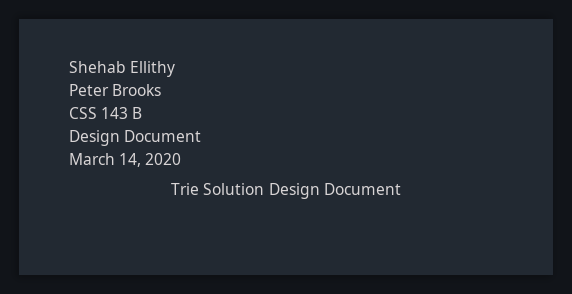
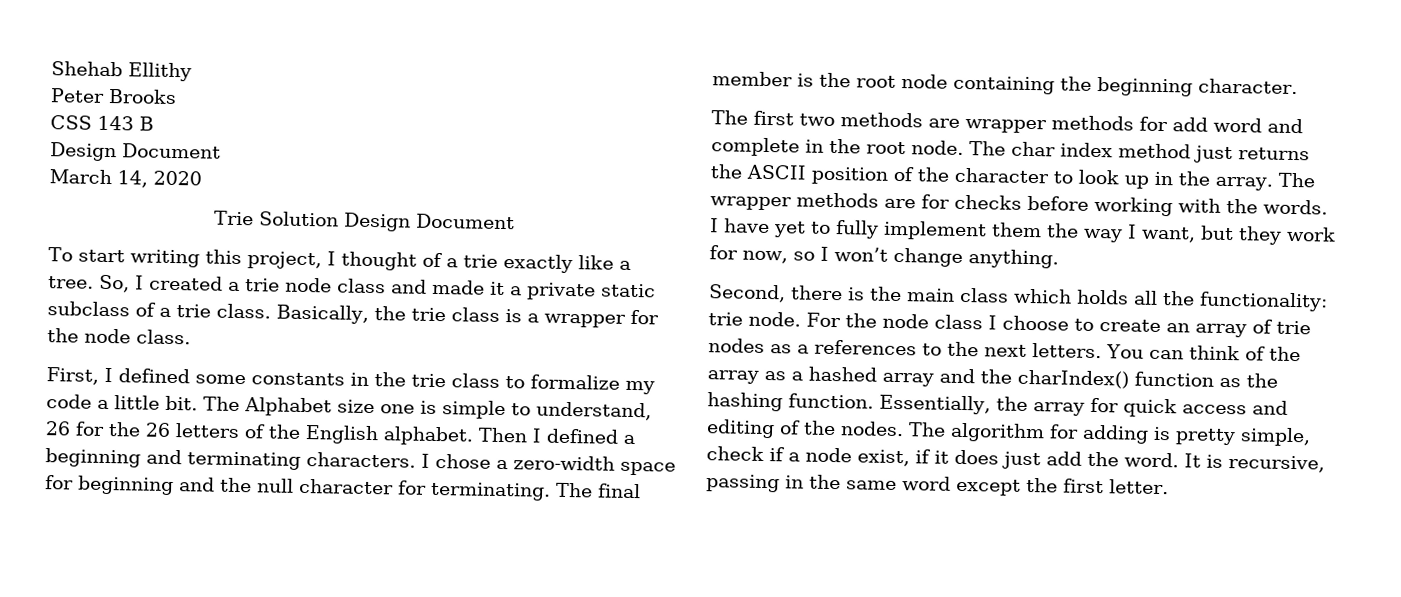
(401, 189) none -> [48,247,631,274] [48,274,656,301] [47,301,659,328] [47,328,191,345] [46,367,655,395] [46,394,652,421] [45,421,635,446] [45,448,676,476] [45,475,641,501] [712,71,1298,97] [711,110,1303,134] [711,137,1310,164] [710,164,1315,191] [710,192,1328,217] [710,218,1336,245] [709,245,1059,269] [708,284,1328,312] [708,311,1311,338] [708,338,1301,362] [707,366,1278,389] [707,392,1288,418] [706,419,1311,447] [706,446,1325,473] [706,474,1169,496] // To start writing this project, I thought of a trie exactly like a tree. So, I created a trie node class and made it a private static subclass of a trie class. Basically, the trie class is a wrapper for the node class. // First, I defined some constants in the trie class to formalize my code a little bit. The Alphabet size one is simple to understand, 26 for the 26 letters of the English alphabet. Then I defined a beginning and terminating characters. I chose a zero-width space for beginning and the null character for terminating. The final member is the root node containing the beginning character. // The first two methods are wrapper methods for add word and complete in the root node. The char index method just returns the ASCII position of the character to look up in the array. The wrapper methods are for checks before working with the words. I have yet to fully implement them the way I want, but they work for now, so I won’t change anything. // Second, there is the main class which holds all the functionality: trie node. For the node class I choose to create an array of trie nodes as a references to the next letters. You can think of the array as a hashed array and the charIndex() function as the hashing function. Essentially, the array for quick access and editing of the nodes. The algorithm for adding is pretty simple, check if a node exist, if it does just add the word. It is recursive, passing in the same word except the first letter.

